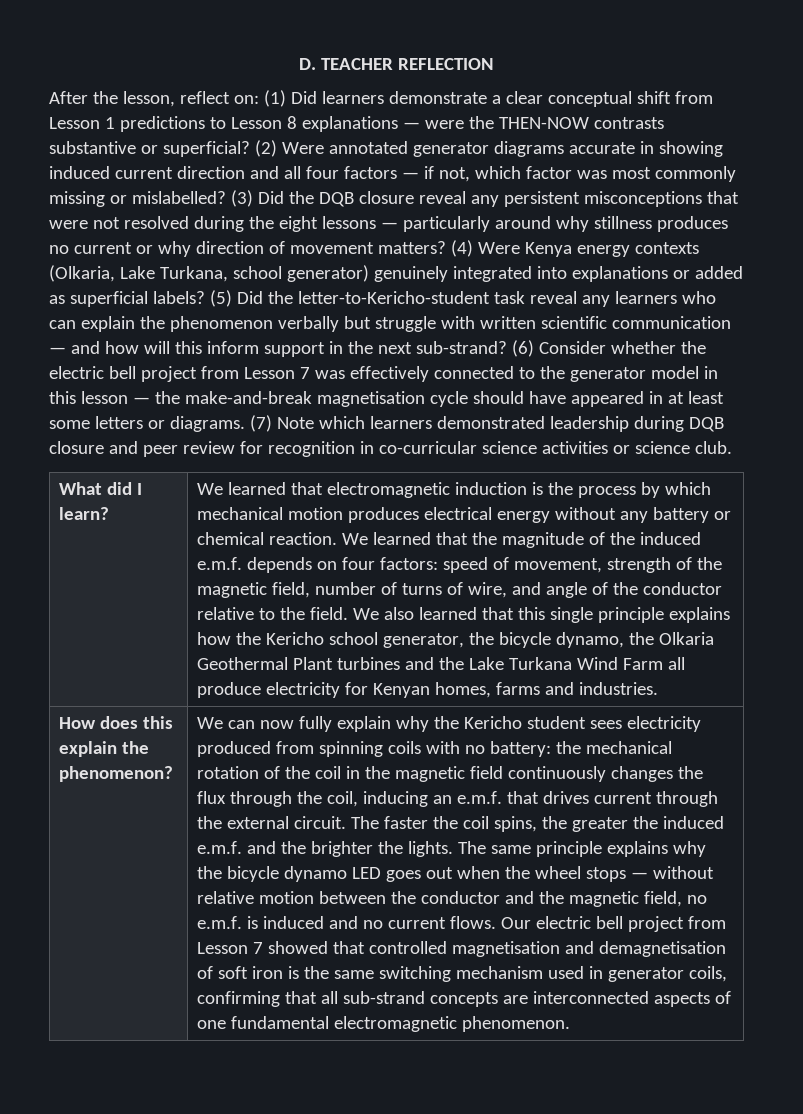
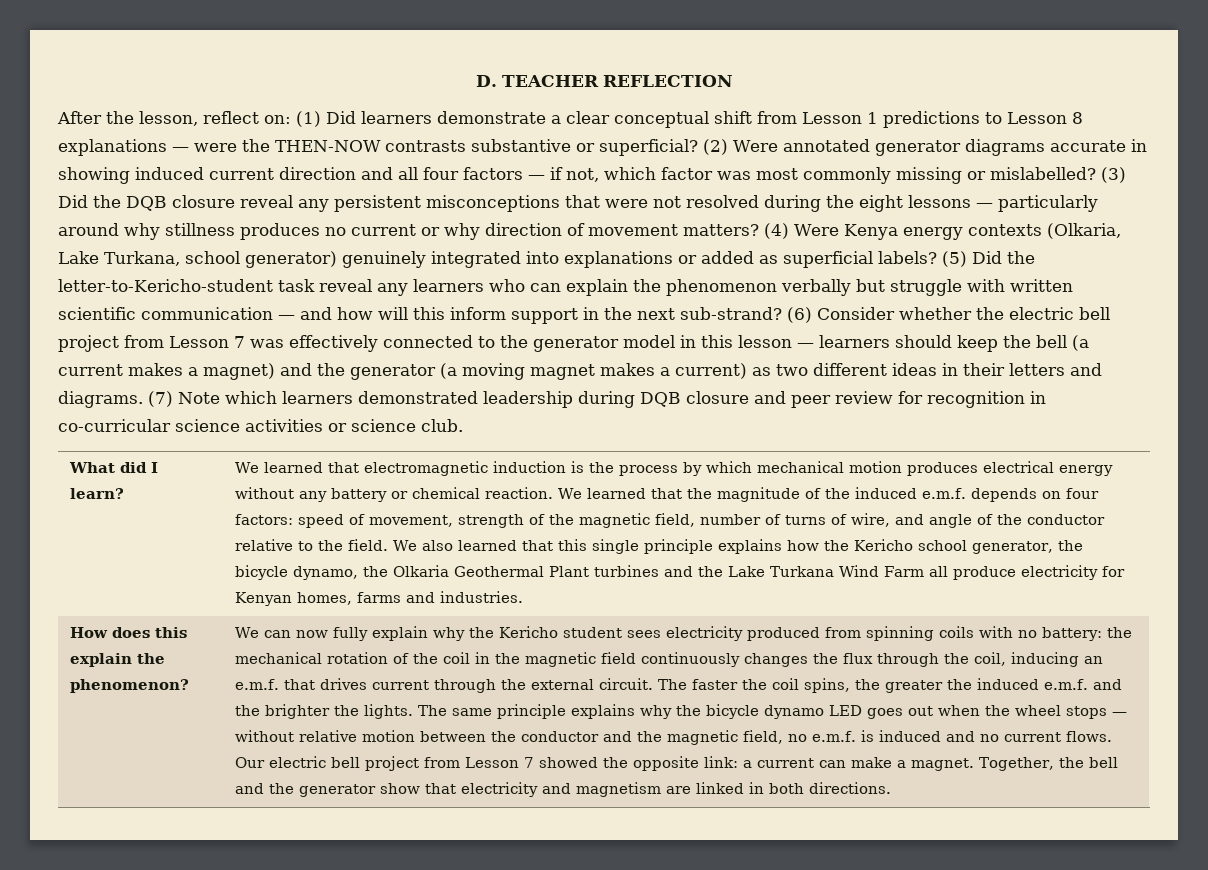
[154,391,724,407] [49,416,165,429] the make-and-break magnetisation cycle should have appeared in at least some letters or -> [819,335,1089,352] [58,363,1102,380] learners should keep the bell (a current makes a magnet) and the generator (a moving magnet makes a current) as two different ideas in their letters and
[333,941,727,957] [197,966,728,982] [197,991,732,1007] [197,1016,571,1032] that controlled magnetisation and demagnetisation of soft iron is the same switching mechanism used in generator coils, confirming that all sub-strand concepts are interconnected aspects of one fundamental electromagnetic phenomenon. -> [603,756,1119,771] [235,782,892,797] the opposite link: a current can make a magnet. Together, the bell and the generator show that electricity and magnetism are linked in both directions.

